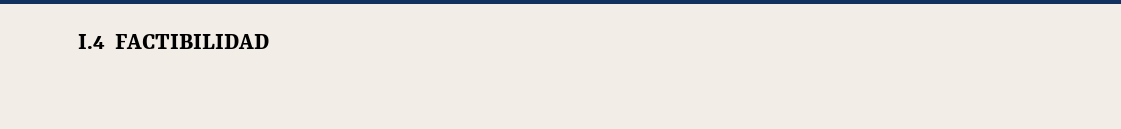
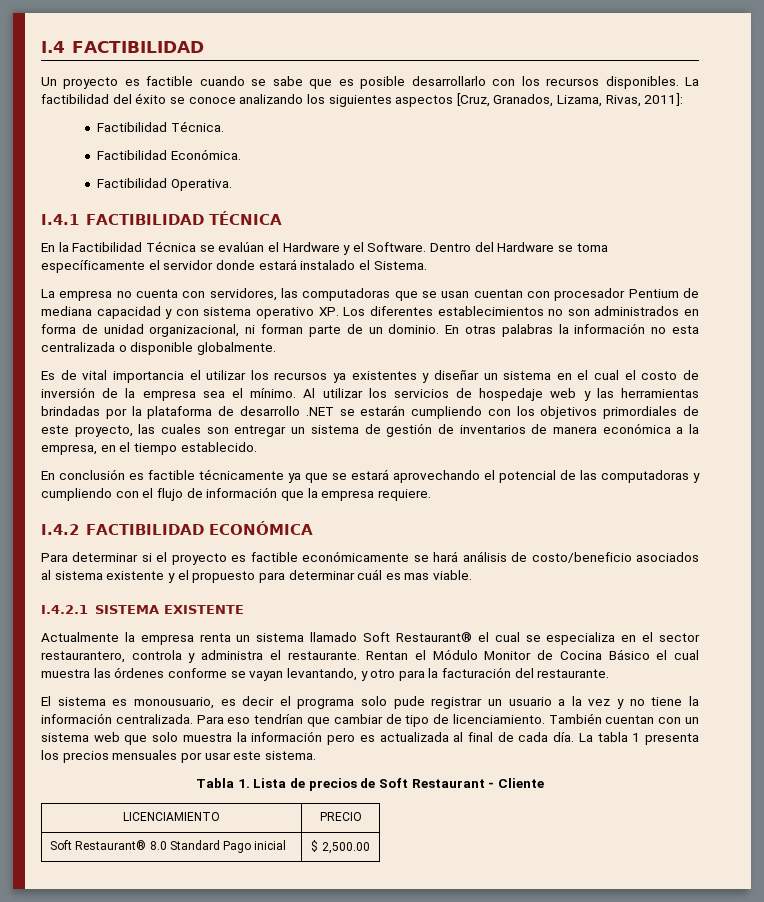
(269, 41) none -> [41,76,700,89] [41,93,684,107] [97,121,224,132] [97,149,241,160] [97,178,232,191] [41,211,282,225] [41,241,608,255] [41,259,427,273] [41,288,699,301] [41,306,700,319] [41,323,699,337] [41,342,276,355] [41,370,700,383] [41,387,699,401] [41,405,699,419] [41,423,699,437] [41,442,257,455] [41,469,700,483] [41,487,431,501] [41,521,313,535] [41,551,699,565] [41,569,473,583] [41,605,244,614] [41,632,701,645] [41,649,699,663] [41,667,610,681] [41,696,700,709] [41,713,700,727] [41,731,699,745] [41,750,316,763] [196,778,544,791] [123,812,220,821] [319,812,362,821] [50,840,287,853] [311,840,370,854] // Un proyecto es factible cuando se sabe que es posible desarrollarlo con los recursos disponibles. La factibilidad del éxito se conoce analizando los siguientes aspectos [Cruz, Granados, Lizama, Rivas, 2011]: // Factibilidad Técnica. // Factibilidad Económica. // Factibilidad Operativa. // I.4.1 FACTIBILIDAD TÉCNICA // En la Factibilidad Técnica se evalúan el Hardware y el Software. Dentro del Hardware se toma específicamente el servidor donde estará instalado el Sistema. // La empresa no cuenta con servidores, las computadoras que se usan cuentan con procesador Pentium de mediana capacidad y con sistema operativo XP. Los diferentes establecimientos no son administrados en forma de unidad organizacional, ni forman parte de un dominio. En otras palabras la información no esta centralizada o disponible globalmente. // Es de vital importancia el utilizar los recursos ya existentes y diseñar un sistema en el cual el costo de inversión de la empresa sea el mínimo. Al utilizar los servicios de hospedaje web y las herramientas brindadas por la plataforma de desarrollo .NET se estarán cumpliendo con los objetivos primordiales de este proyecto, las cuales son entregar un sistema de gestión de inventarios de manera económica a la empresa, en el tiempo establecido. // En conclusión es factible técnicamente ya que se estará aprovechando el potencial de las computadoras y cumpliendo con el flujo de información que la empresa requiere. // I.4.2 FACTIBILIDAD ECONÓMICA // Para determinar si el proyecto es factible económicamente se hará análisis de costo/beneficio asociados al sistema existente y el propuesto para determinar cuál es mas viable. // I.4.2.1 SISTEMA EXISTENTE // Actualmente la empresa renta un sistema llamado Soft Restaurant® el cual se especializa en el sector restaurantero, controla y administra el restaurante. Rentan el Módulo Monitor de Cocina Básico el cual muestra las órdenes conforme se vayan levantando, y otro para la facturación del restaurante. // El sistema es monousuario, es decir el programa solo pude registrar un usuario a la vez y no tiene la información centralizada. Para eso tendrían que cambiar de tipo de licenciamiento. También cuentan con un sistema web que solo muestra la información pero es actualizada al final de cada día. La tabla 1 presenta los precios mensuales por usar este sistema. // Tabla 1. Lista de precios de Soft Restaurant - Cliente // LICENCIAMIENTO | PRECIO // Soft Restaurant® 8.0 Standard Pago inicial | $ 2,500.00

